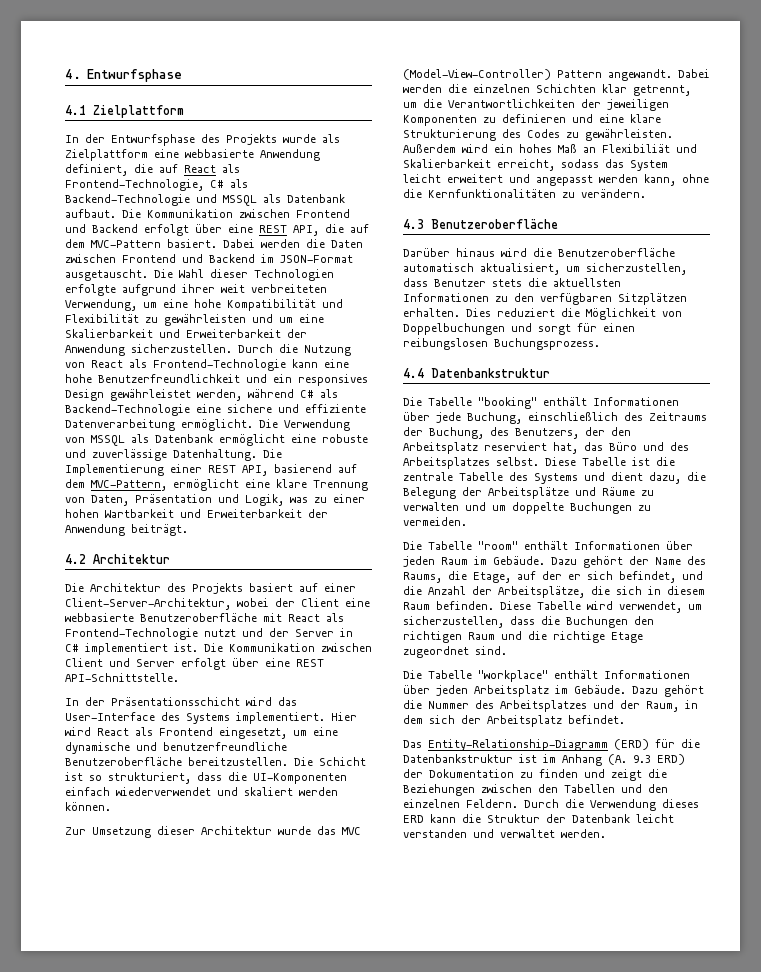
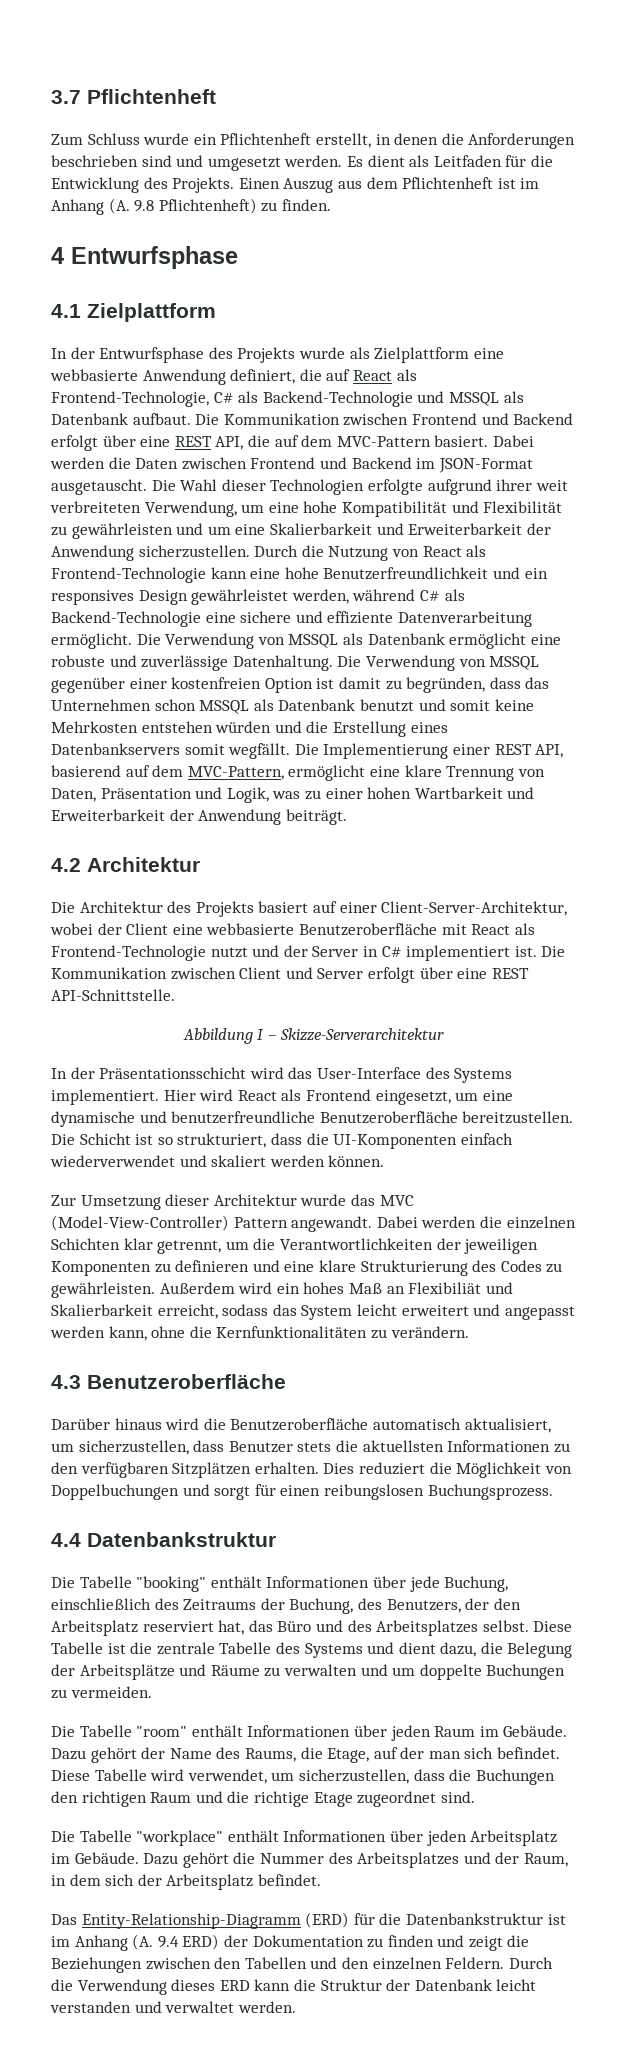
[65,69,81,79] 4. -> [51,89,216,104] [51,133,576,149] [51,155,553,171] [51,177,540,193] [51,198,331,215] [51,247,64,264] 3.7 Pflichtenheft // Zum Schluss wurde ein Pflichtenheft erstellt, in denen die Anforderungen beschrieben sind und umgesetzt werden. Es dient als Leitfaden für die Entwicklung des Projekts. Einen Auszug aus dem Pflichtenheft ist im Anhang (A. 9.8 Pflichtenheft) zu finden. // 4
(282, 453) none -> [365,655,540,671] [51,677,550,693] [51,699,534,714] [51,721,448,737] [51,743,319,759] Verwendung von MSSQL gegenüber einer kostenfreien Option ist damit zu begründen, dass das Unternehmen schon MSSQL als Datenbank benutzt und somit keine Mehrkosten entstehen würden und die Erstellung eines Datenbankservers somit wegfällt. Die
(179, 677) none -> [182,1028,445,1044] // Abbildung I – Skizze-Serverarchitektur
[568,571,703,583] [403,586,705,598] [403,601,494,610] er sich befindet, und die Anzahl der Arbeitsplätze, die sich in diesem Raum befinden. -> [428,1747,561,1759] man sich befindet.
[633,755,651,763] 9.3 -> [157,1936,179,1948] 9.4

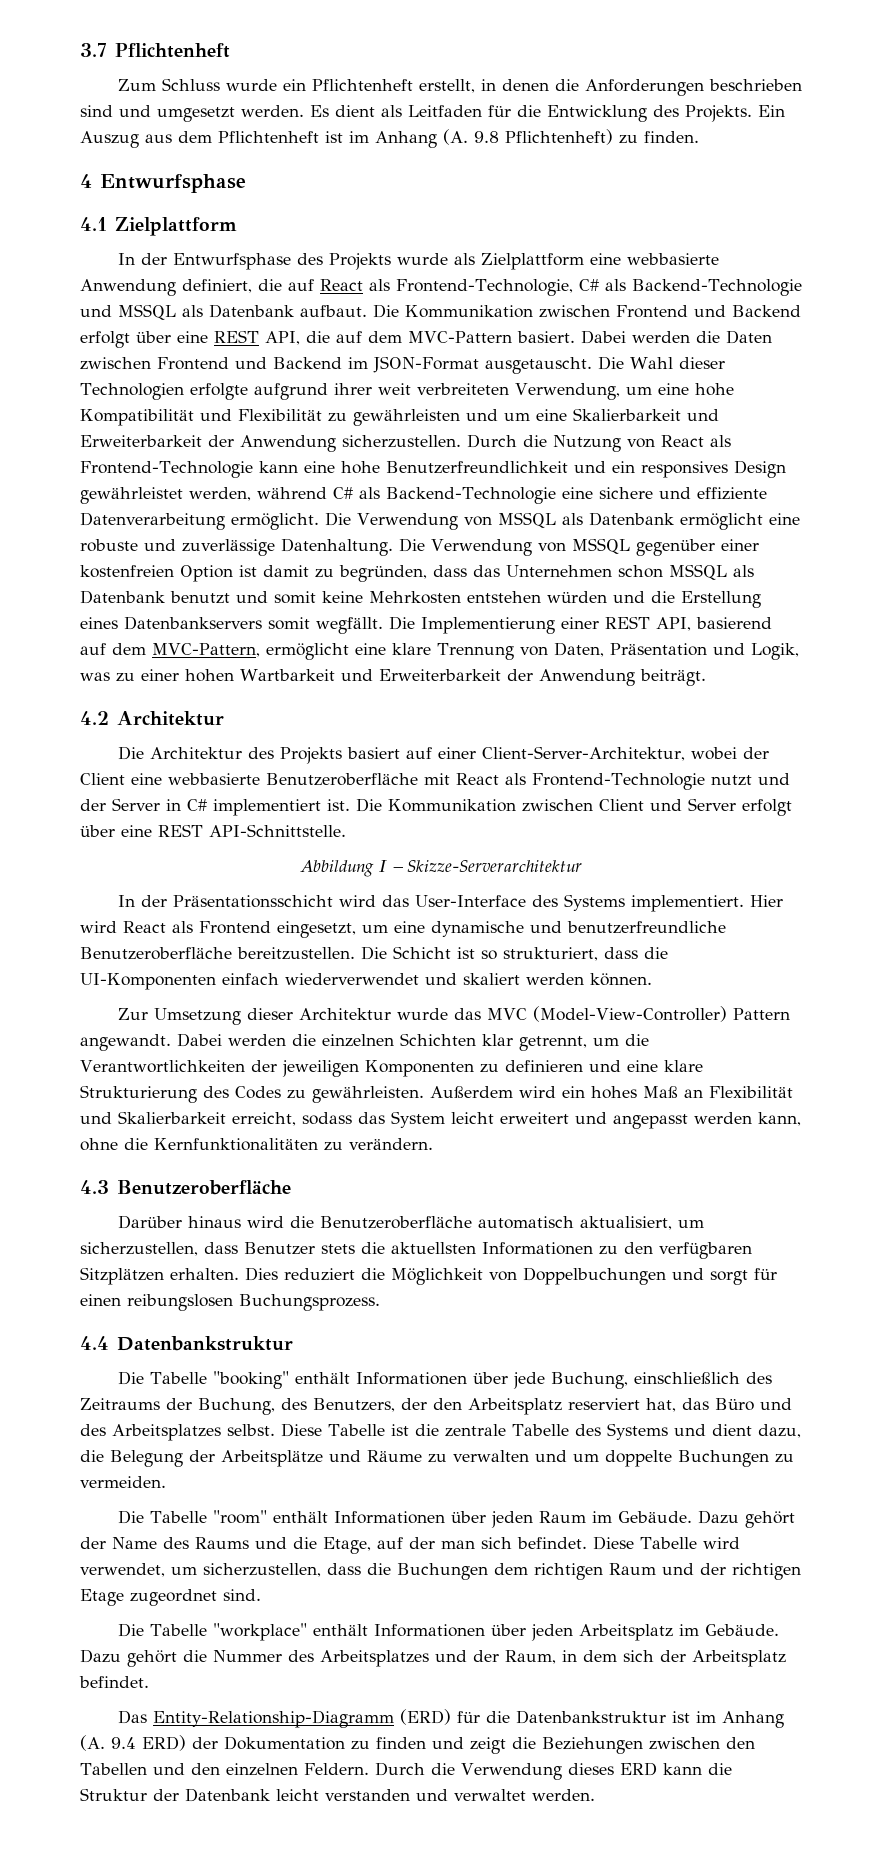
[238,178,280,189] Einen -> [758,105,785,117] Ein
[408,1282,482,1294] Flexibiliät -> [709,1086,793,1098] Flexibilität
[244,1748,296,1762] Raums, -> [195,1537,287,1549] Raums und
[51,1791,78,1803] den -> [494,1563,528,1575] dem
[227,1791,309,1807] die richtige -> [700,1563,801,1580] der richtigen

